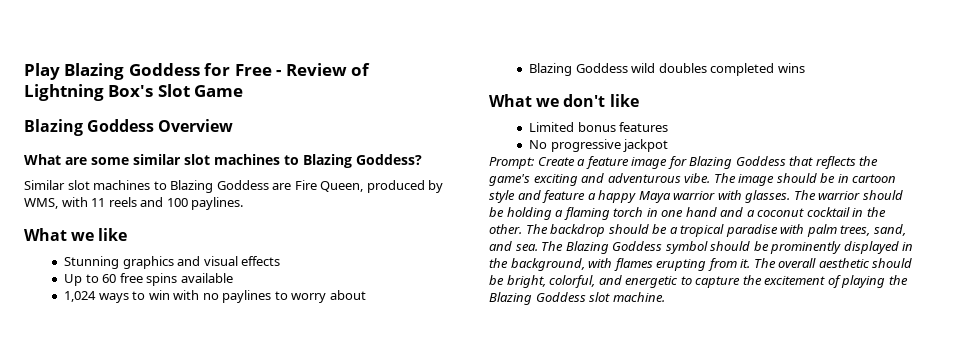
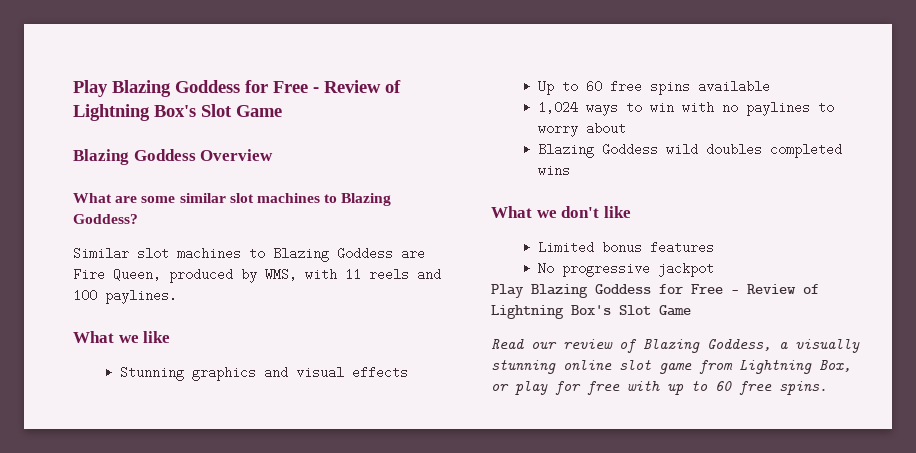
[489,156,879,169] [489,173,897,186] [489,190,903,203] [489,207,886,220] [489,224,906,237] [489,241,914,254] [489,258,913,271] [489,275,908,288] [489,292,665,305] Prompt: Create a feature image for Blazing Goddess that reflects the game's exciting and adventurous vibe. The image should be in cartoon style and feature a happy Maya warrior with glasses. The warrior should be holding a flaming torch in one hand and a coconut cocktail in the other. The backdrop should be a tropical paradise with palm trees, sand, and sea. The Blazing Goddess symbol should be prominently displayed in the background, with flames erupting from it. The overall aesthetic should be bright, colorful, and energetic to capture the excitement of playing the Blazing Goddess slot machine. -> [491,284,819,298] [491,305,691,319] [491,339,860,353] [491,360,851,374] [491,381,827,395] Play Blazing Goddess for Free - Review of Lightning Box's Slot Game // Read our review of Blazing Goddess, a visually stunning online slot game from Lightning Box, or play for free with up to 60 free spins.

